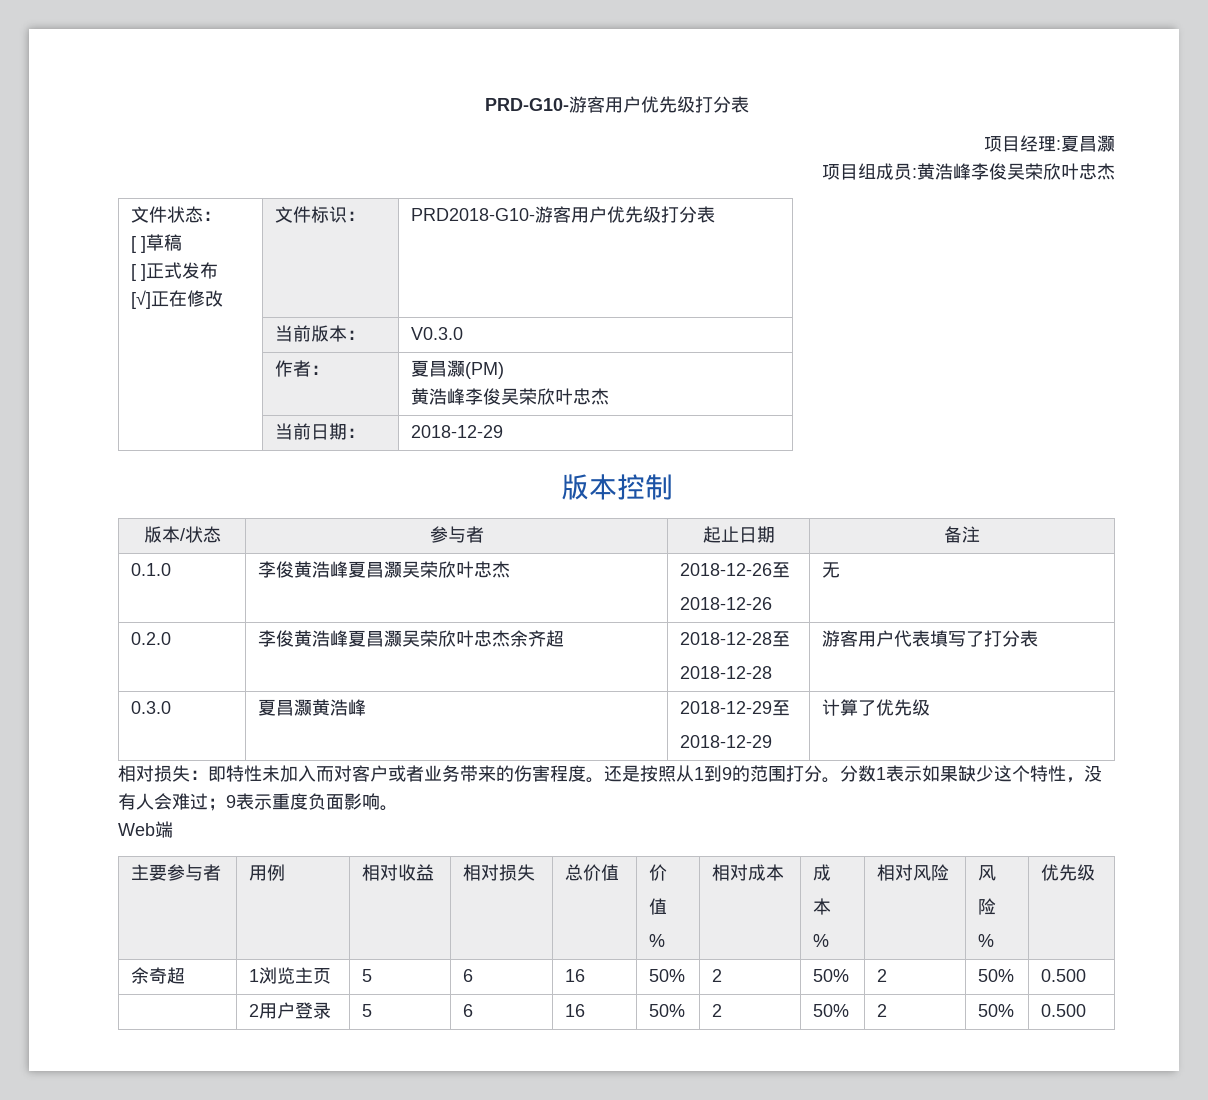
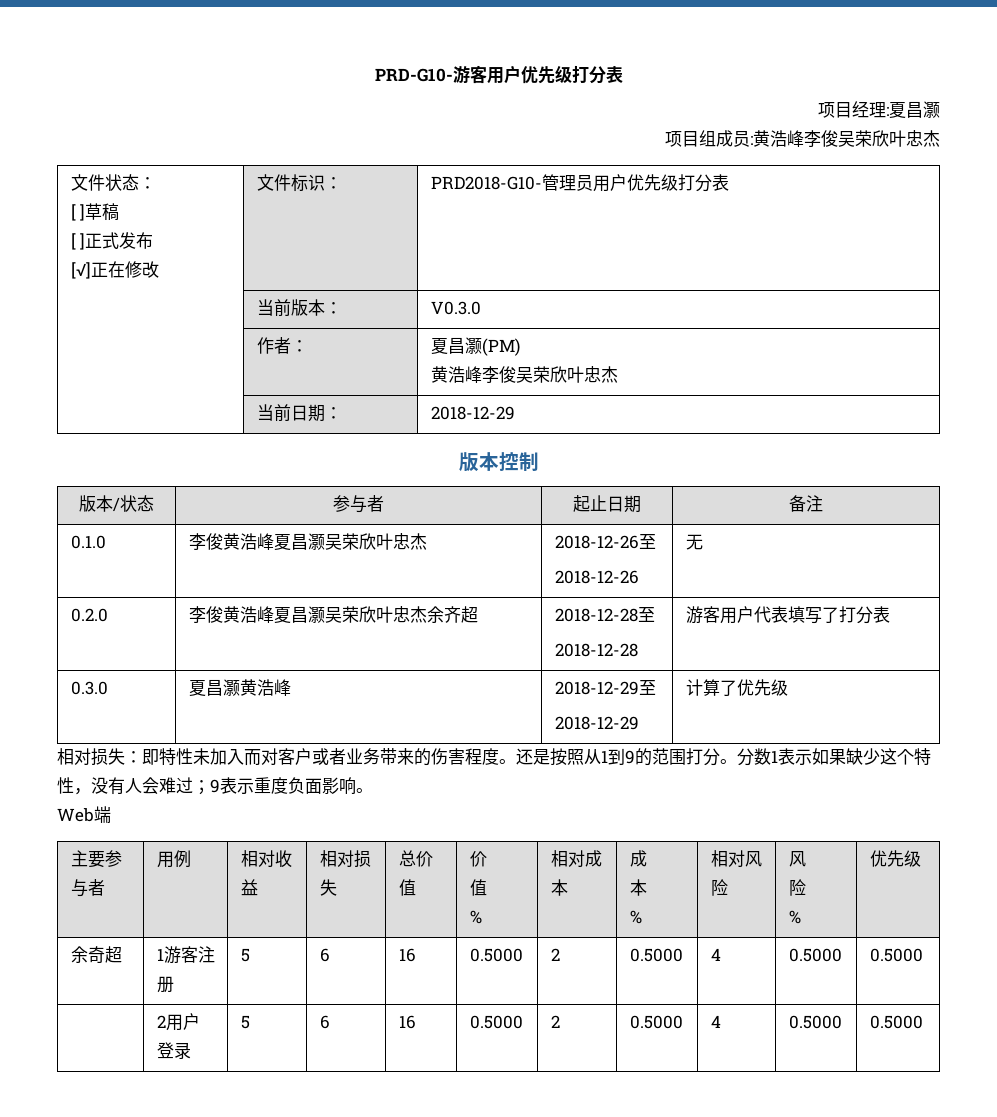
[535,206,572,223] 游客 -> [541,174,593,191] 管理员
[259,967,332,984] [362,969,373,982] [463,969,474,982] [565,969,586,982] [649,969,686,982] [712,969,723,982] [813,969,850,982] [877,969,888,982] [978,969,1015,982] [1041,969,1087,982] 浏览主页 | 5 | 6 | 16 | 50% | 2 | 50% | 2 | 50% | 0.500 -> [163,946,215,964] [156,976,174,993] [240,948,250,962] [319,948,330,962] [398,948,416,962] [469,948,523,962] [550,948,560,961] [629,948,683,962] [710,948,721,961] [788,948,842,962] [869,948,923,962] 游客注册 | 5 | 6 | 16 | 0.5000 | 2 | 0.5000 | 4 | 0.5000 | 0.5000
[649,1004,686,1017] [712,1004,723,1017] [813,1004,850,1017] [877,1004,888,1017] [978,1004,1015,1017] [1041,1004,1087,1017] 50% | 2 | 50% | 2 | 50% | 0.500 -> [469,1015,523,1029] [550,1015,560,1028] [629,1015,683,1029] [710,1015,721,1028] [788,1015,842,1029] [869,1015,923,1029] 0.5000 | 2 | 0.5000 | 4 | 0.5000 | 0.5000

